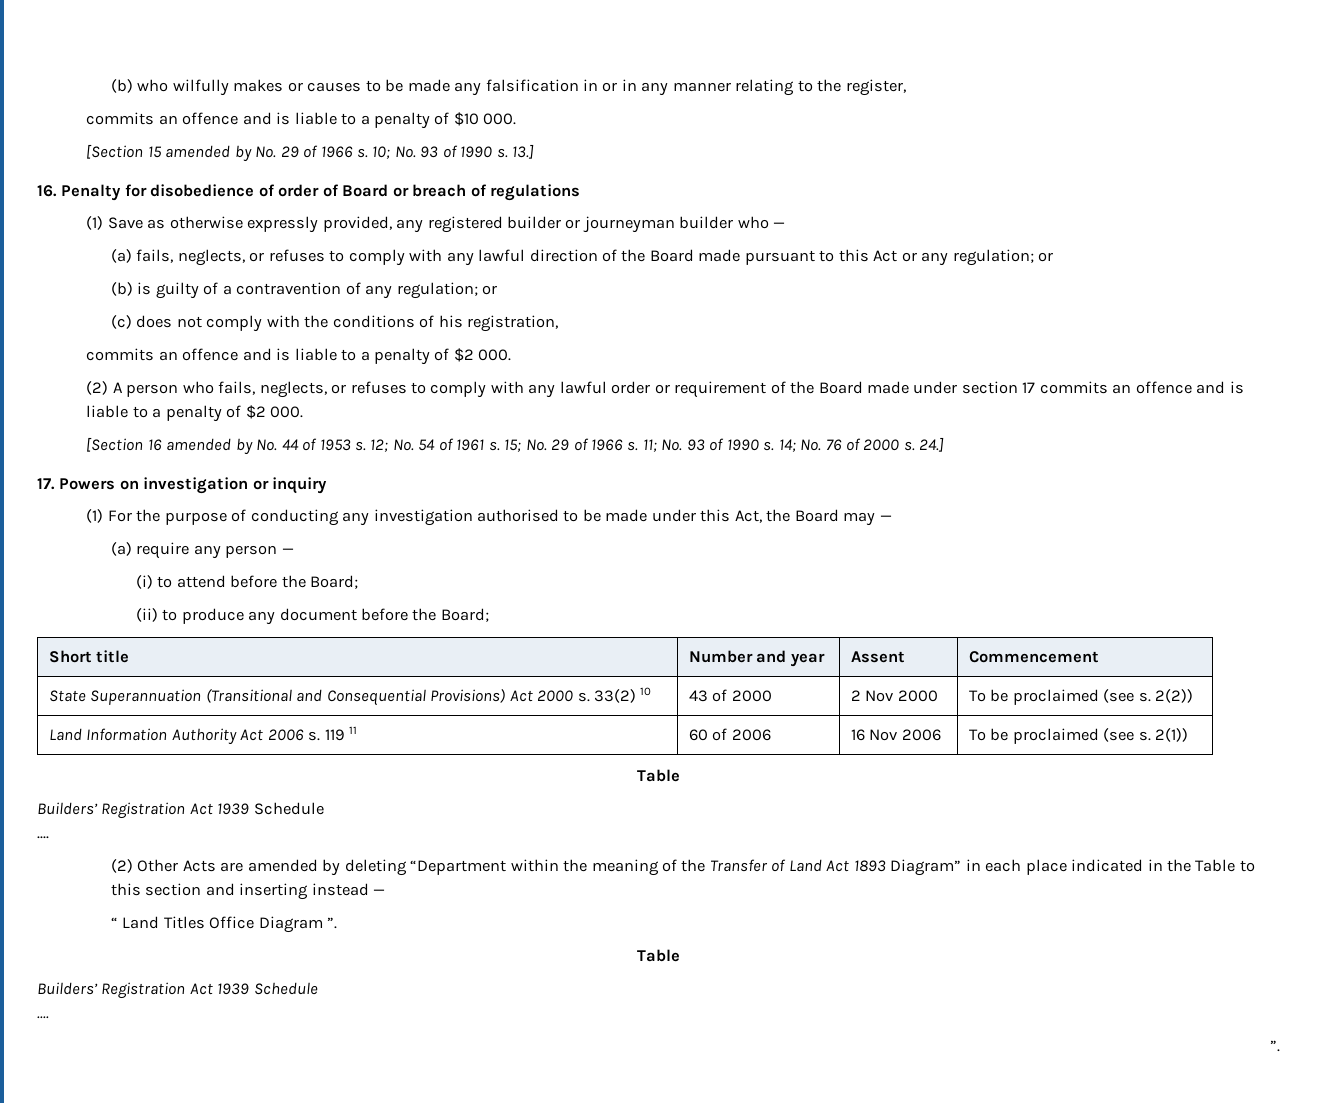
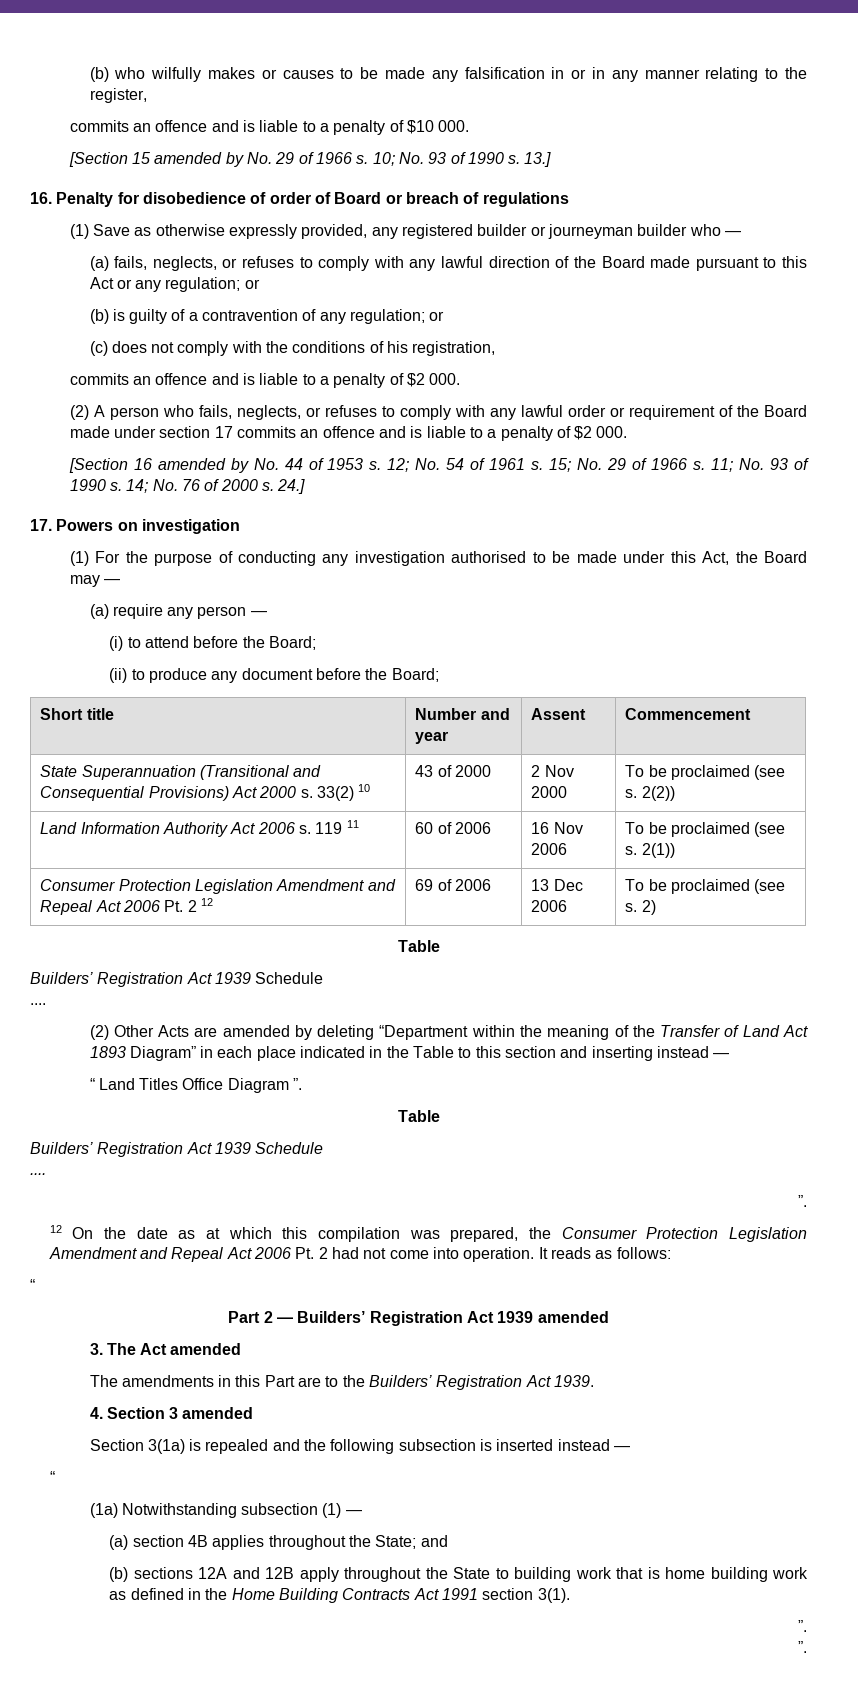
[252,477,328,494] or inquiry -> (240, 526) none
(1189, 735) none -> [40,879,396,894] [40,898,213,915] [415,879,492,891] [531,879,583,891] [531,900,568,912] [625,879,786,894] [625,900,656,915] // Consumer Protection Legislation Amendment and Repeal Act 2006 Pt. 2 12 | 69 of 2006 | 13 Dec 2006 | To be proclaimed (see s. 2)
(1280, 1046) none -> [49,1225,807,1242] [48,1247,671,1262] [30,1279,35,1291] [228,1311,609,1326] [89,1343,242,1355] [89,1375,595,1390] [89,1407,254,1419] [89,1439,631,1454] [49,1471,55,1483] [89,1503,362,1518] [109,1535,448,1550] [109,1567,809,1582] [109,1588,570,1603] [798,1620,807,1632] [798,1641,807,1653] // 12 On the date as at which this compilation was prepared, the Consumer Protection Legislation Amendment and Repeal Act 2006 Pt. 2 had not come into operation. It reads as follows: // “ // Part 2 — Builders’ Registration Act 1939 amended // 3. The Act amended // The amendments in this Part are to the Builders’ Registration Act 1939. // 4. Section 3 amended // Section 3(1a) is repealed and the following subsection is inserted instead — // “ // (1a) Notwithstanding subsection (1) — // (a) section 4B applies throughout the State; and // (b) sections 12A and 12B apply throughout the State to building work that is home building work as defined in the Home Building Contracts Act 1991 section 3(1). // ”. // ”.

